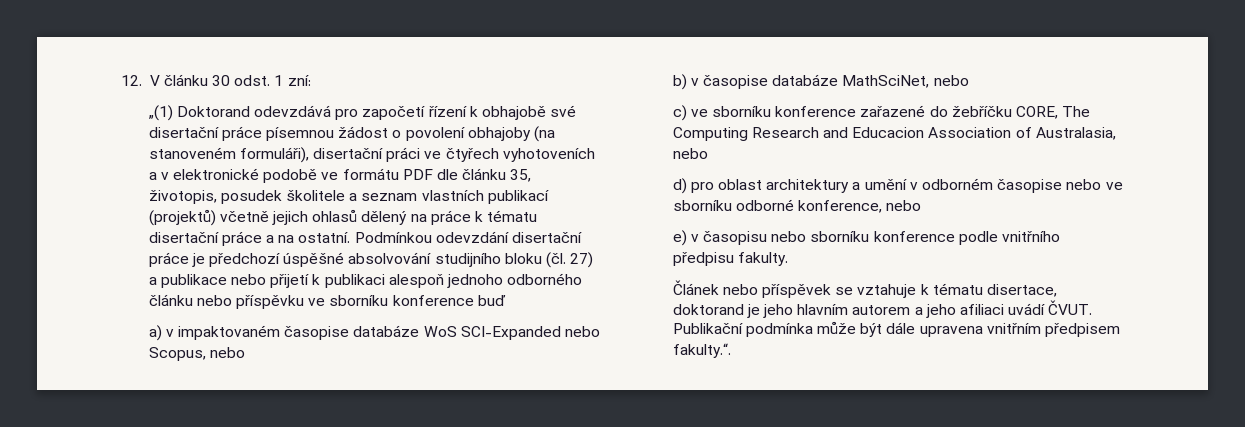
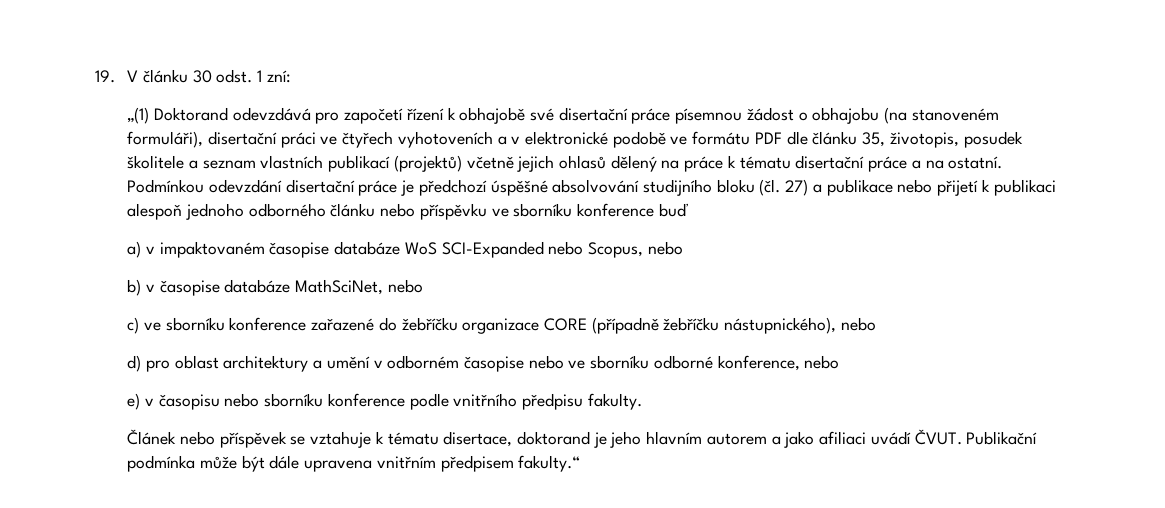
[121,75,142,86] 12. -> [95,70,115,83] 19.
[405,127,531,141] povolení obhajoby -> [812,107,880,124] obhajobu
[1015,106,1091,119] [672,127,1116,141] CORE, The Computing Research and Educacion Association of Australasia, -> [462,317,837,334] organizace CORE (případně žebříčku nástupnického),
[925,304,956,318] jeho -> [784,431,815,448] jako
[672,343,731,358] fakulty.“. -> [518,455,581,472] fakulty.“

